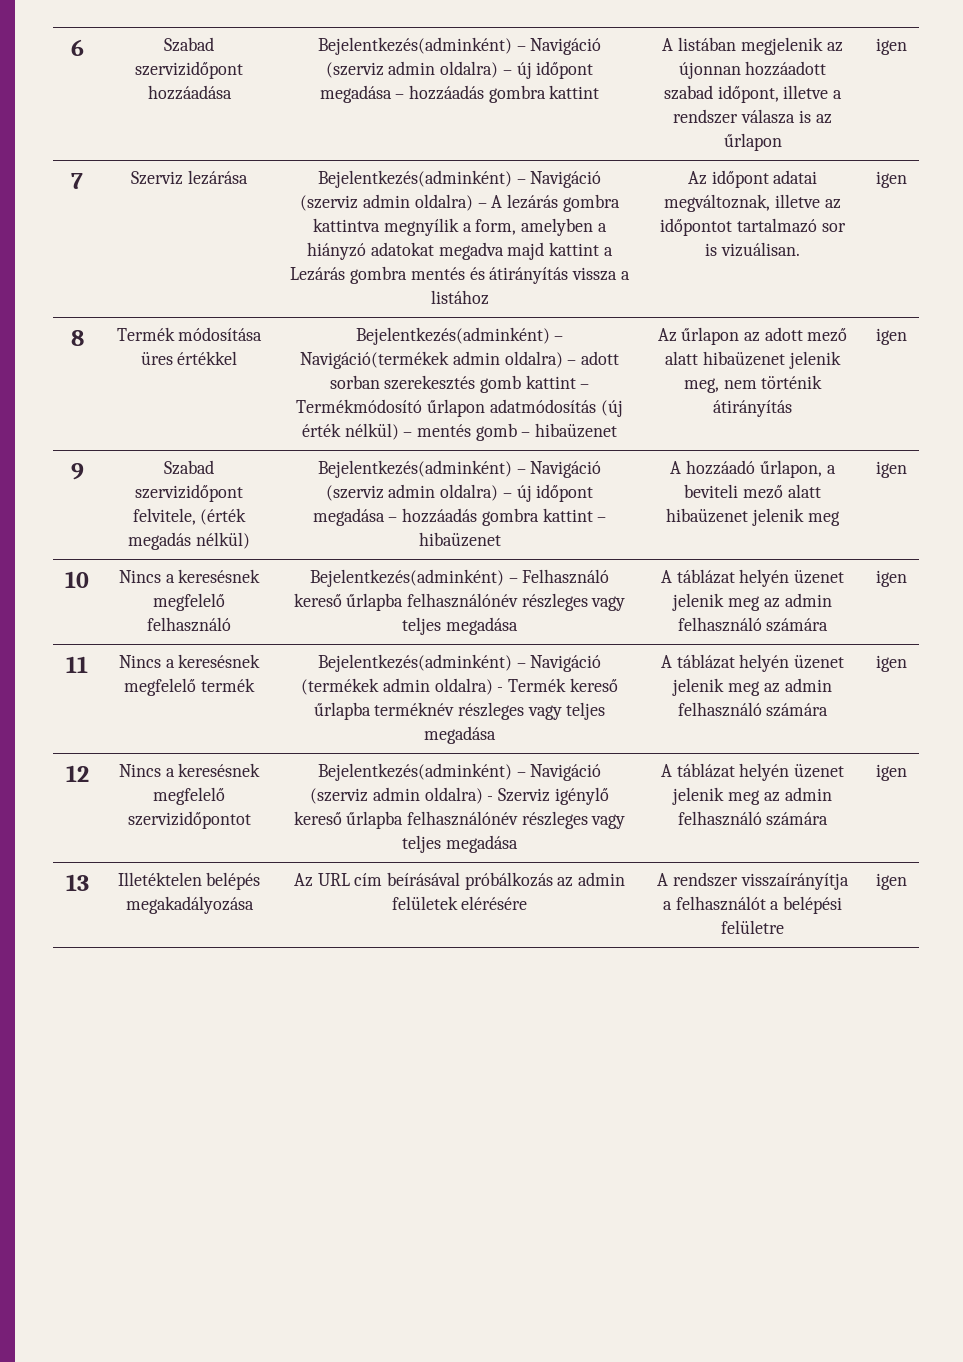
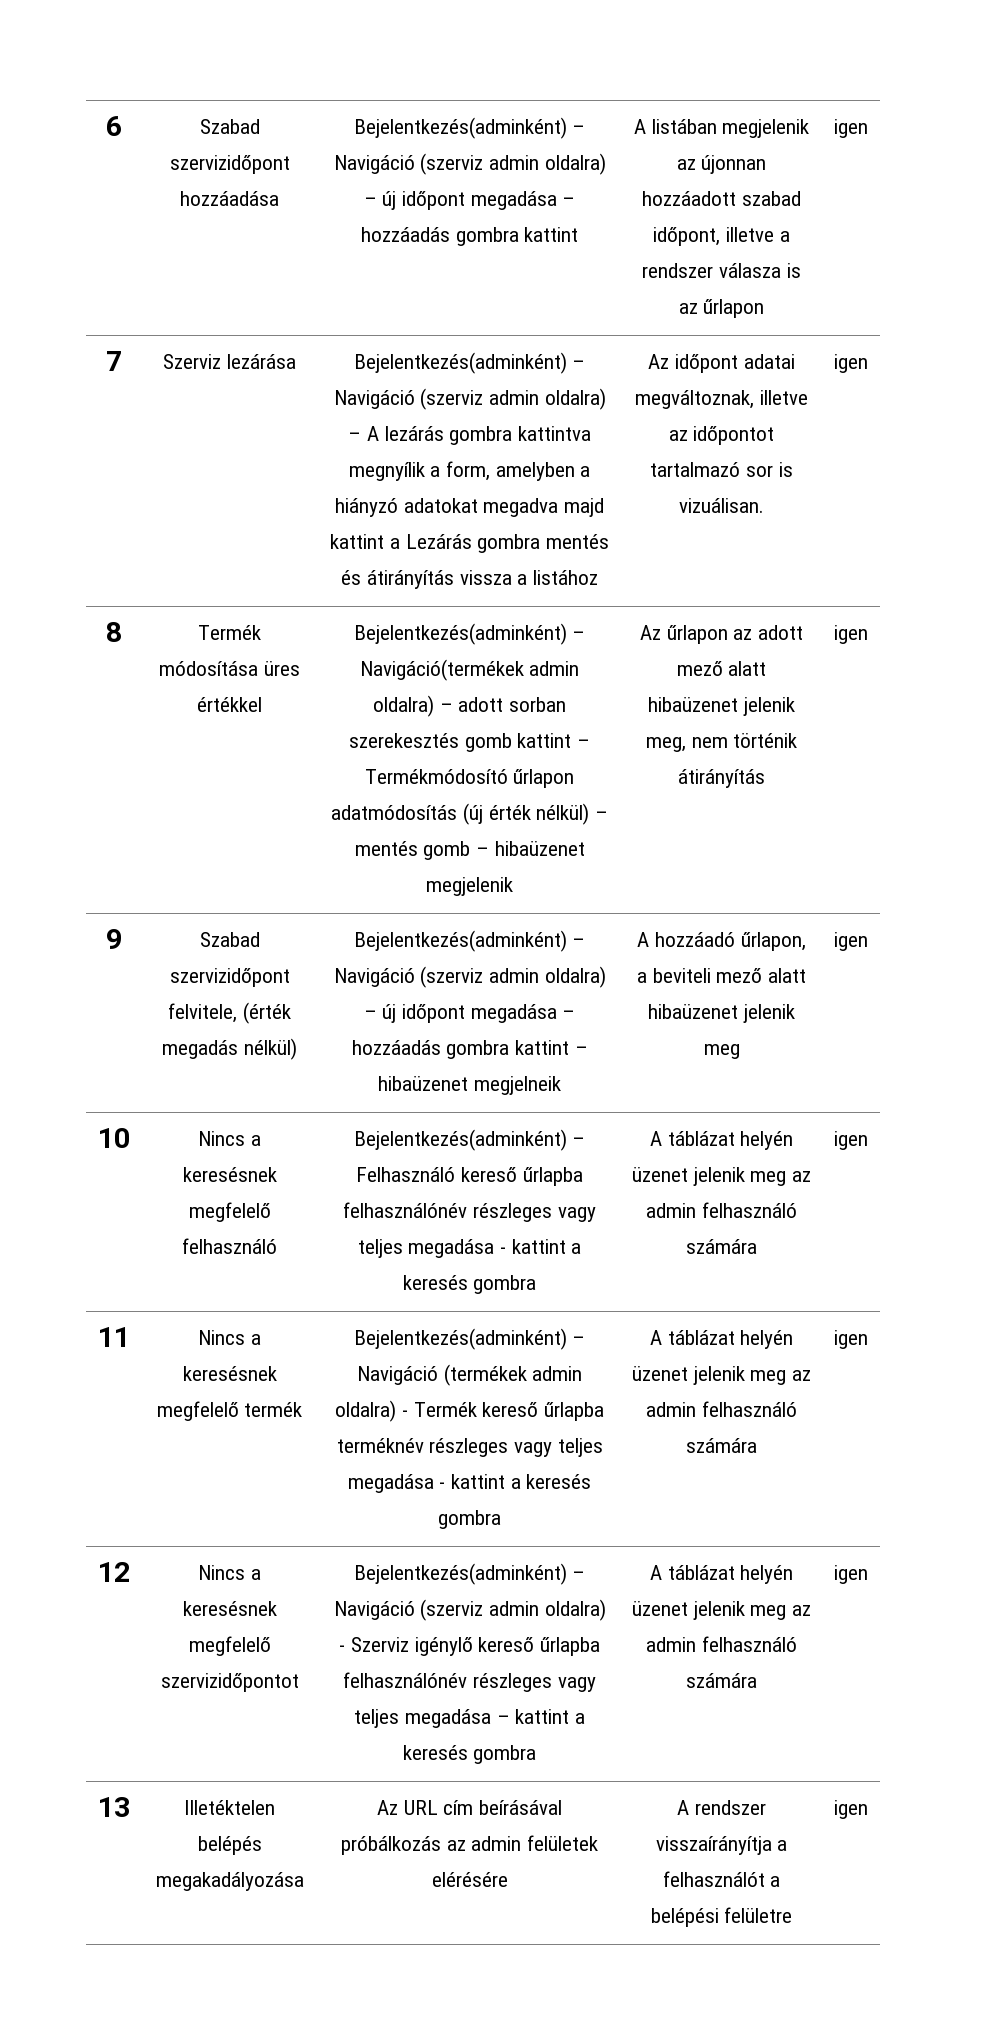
(618, 430) none -> [426,877,513,896] megjelenik
(501, 539) none -> [473,1076,561,1095] megjelneik
(518, 626) none -> [499,1239,582,1254] [402,1275,537,1294] - kattint a keresés gombra
(496, 735) none -> [439,1474,592,1489] [438,1510,501,1529] - kattint a keresés gombra
(518, 844) none -> [496,1709,585,1724] [402,1745,537,1764] – kattint a keresés gombra

